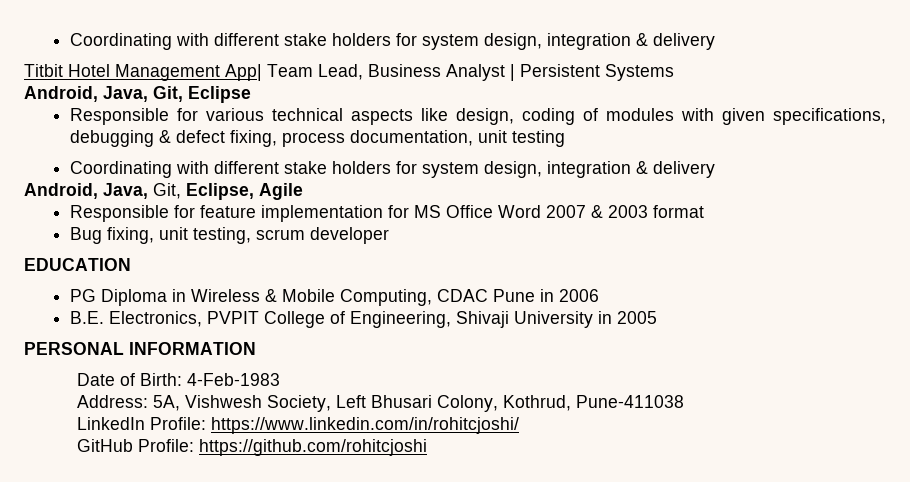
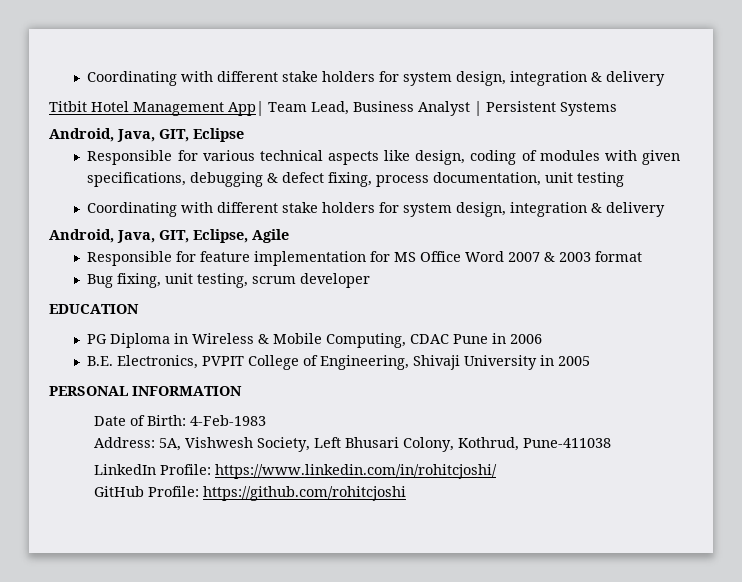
[153,86,183,102] Git, -> [159,129,189,142] GIT,
[153,183,181,199] Git, -> [159,230,189,243] GIT,

